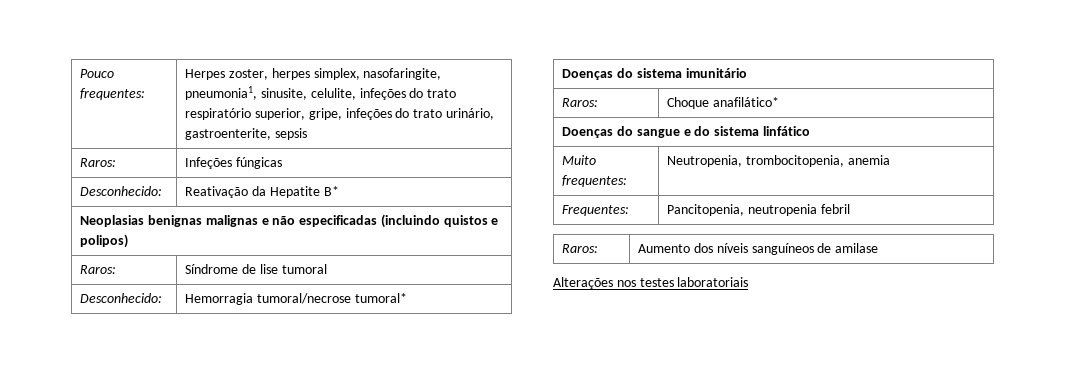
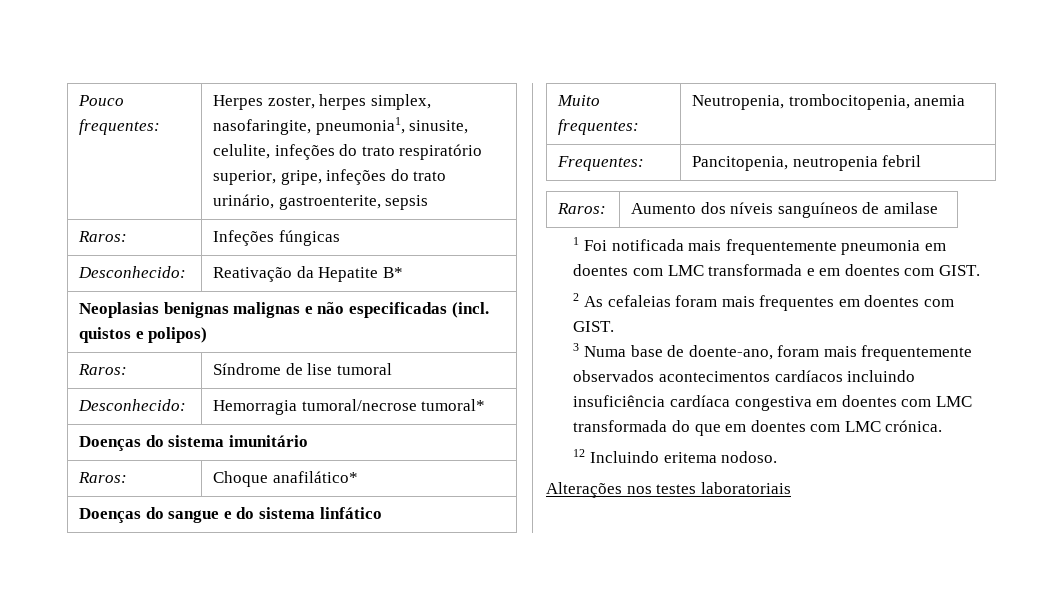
[380,214,440,228] (incluindo -> [451,302,489,318] (incl.
(879, 248) none -> [573,237,946,255] [573,264,981,276] [573,293,955,311] [573,321,615,332] [573,343,973,361] [573,370,916,382] [573,395,972,411] [573,420,943,436] [573,449,778,463] // 1 Foi notificada mais frequentemente pneumonia em doentes com LMC transformada e em doentes com GIST. // 2 As cefaleias foram mais frequentes em doentes com GIST. // 3 Numa base de doente-ano, foram mais frequentemente observados acontecimentos cardíacos incluindo insuficiência cardíaca congestiva em doentes com LMC transformada do que em doentes com LMC crónica. // 12 Incluindo eritema nodoso.

